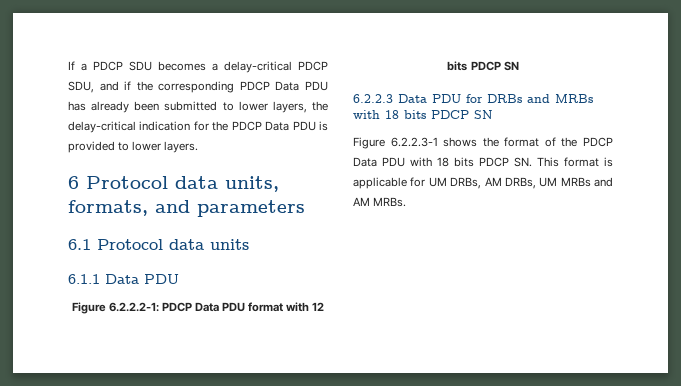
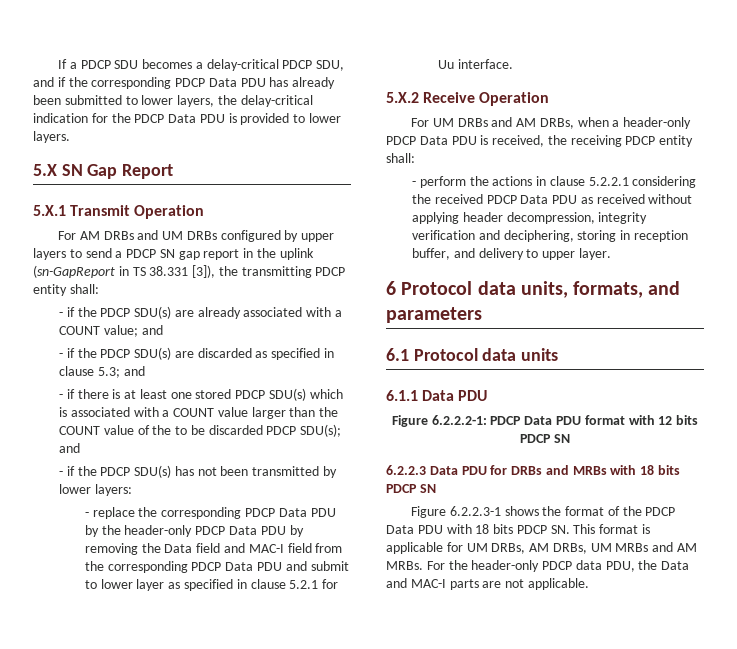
(199, 147) none -> [33,164,174,179] [33,205,205,219] [57,230,335,242] [33,248,314,260] [33,265,346,278] [33,284,99,296] [58,306,342,319] [58,325,163,337] [58,347,334,360] [58,366,145,378] [58,388,343,401] [58,407,339,419] [58,424,342,437] [58,443,80,453] [58,465,337,478] [58,484,132,496] [84,507,336,519] [84,525,304,537] [84,543,343,555] [84,561,349,573] [84,579,339,591] [437,59,513,69] [386,92,550,106] [410,117,692,129] [386,135,694,147] [386,153,415,163] [411,176,697,188] [411,194,693,204] [411,212,648,224] [411,230,688,242] [411,248,611,260] // 5.X SN Gap Report // 5.X.1 Transmit Operation // For AM DRBs and UM DRBs configured by upper layers to send a PDCP SN gap report in the uplink (sn-GapReport in TS 38.331 [3]), the transmitting PDCP entity shall: // - if the PDCP SDU(s) are already associated with a COUNT value; and // - if the PDCP SDU(s) are discarded as specified in clause 5.3; and // - if there is at least one stored PDCP SDU(s) which is associated with a COUNT value larger than the COUNT value of the to be discarded PDCP SDU(s); and // - if the PDCP SDU(s) has not been transmitted by lower layers: // - replace the corresponding PDCP Data PDU by the header-only PDCP Data PDU by removing the Data field and MAC-I field from the corresponding PDCP Data PDU and submit to lower layer as specified in clause 5.2.1 for Uu interface. // 5.X.2 Receive Operation // For UM DRBs and AM DRBs, when a header-only PDCP Data PDU is received, the receiving PDCP entity shall: // - perform the actions in clause 5.2.2.1 considering the received PDCP Data PDU as received without applying header decompression, integrity verification and deciphering, storing in reception buffer, and delivery to upper layer.
(407, 202) none -> [426,560,690,572] [386,578,589,590] For the header-only PDCP data PDU, the Data and MAC-I parts are not applicable.

